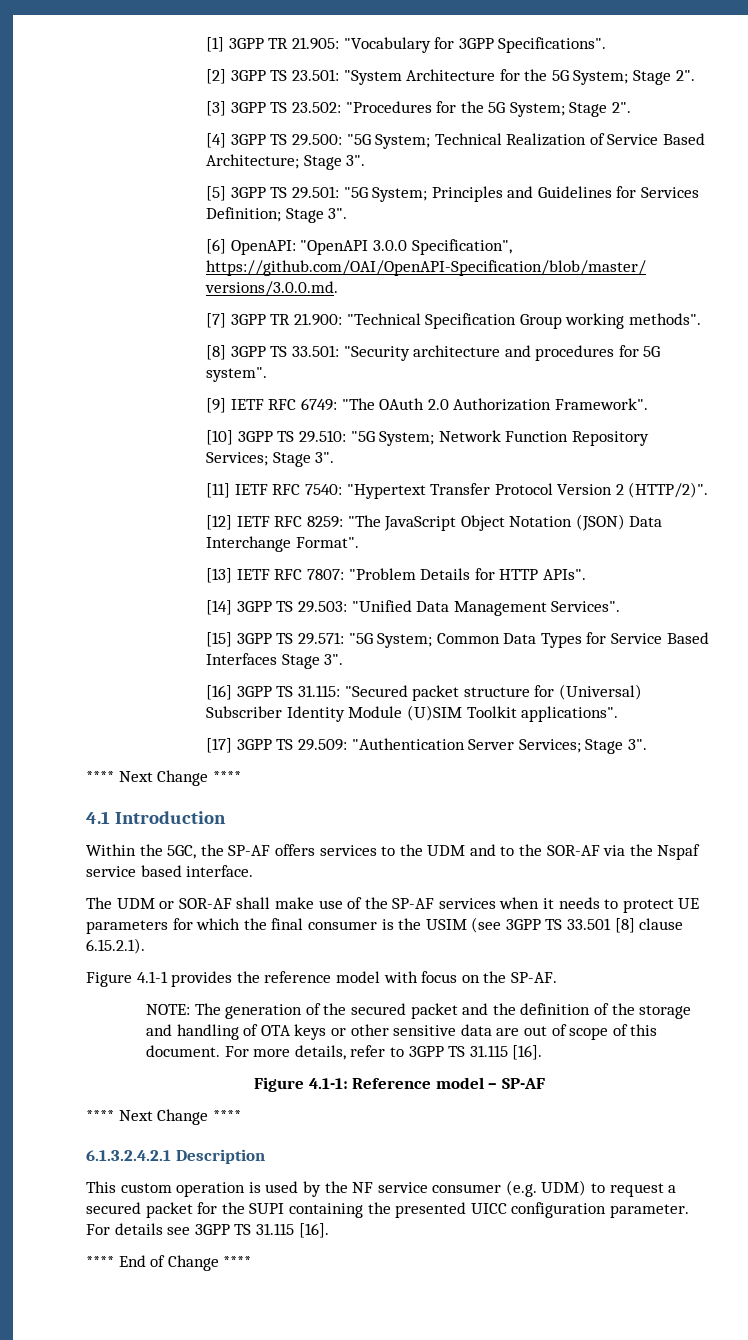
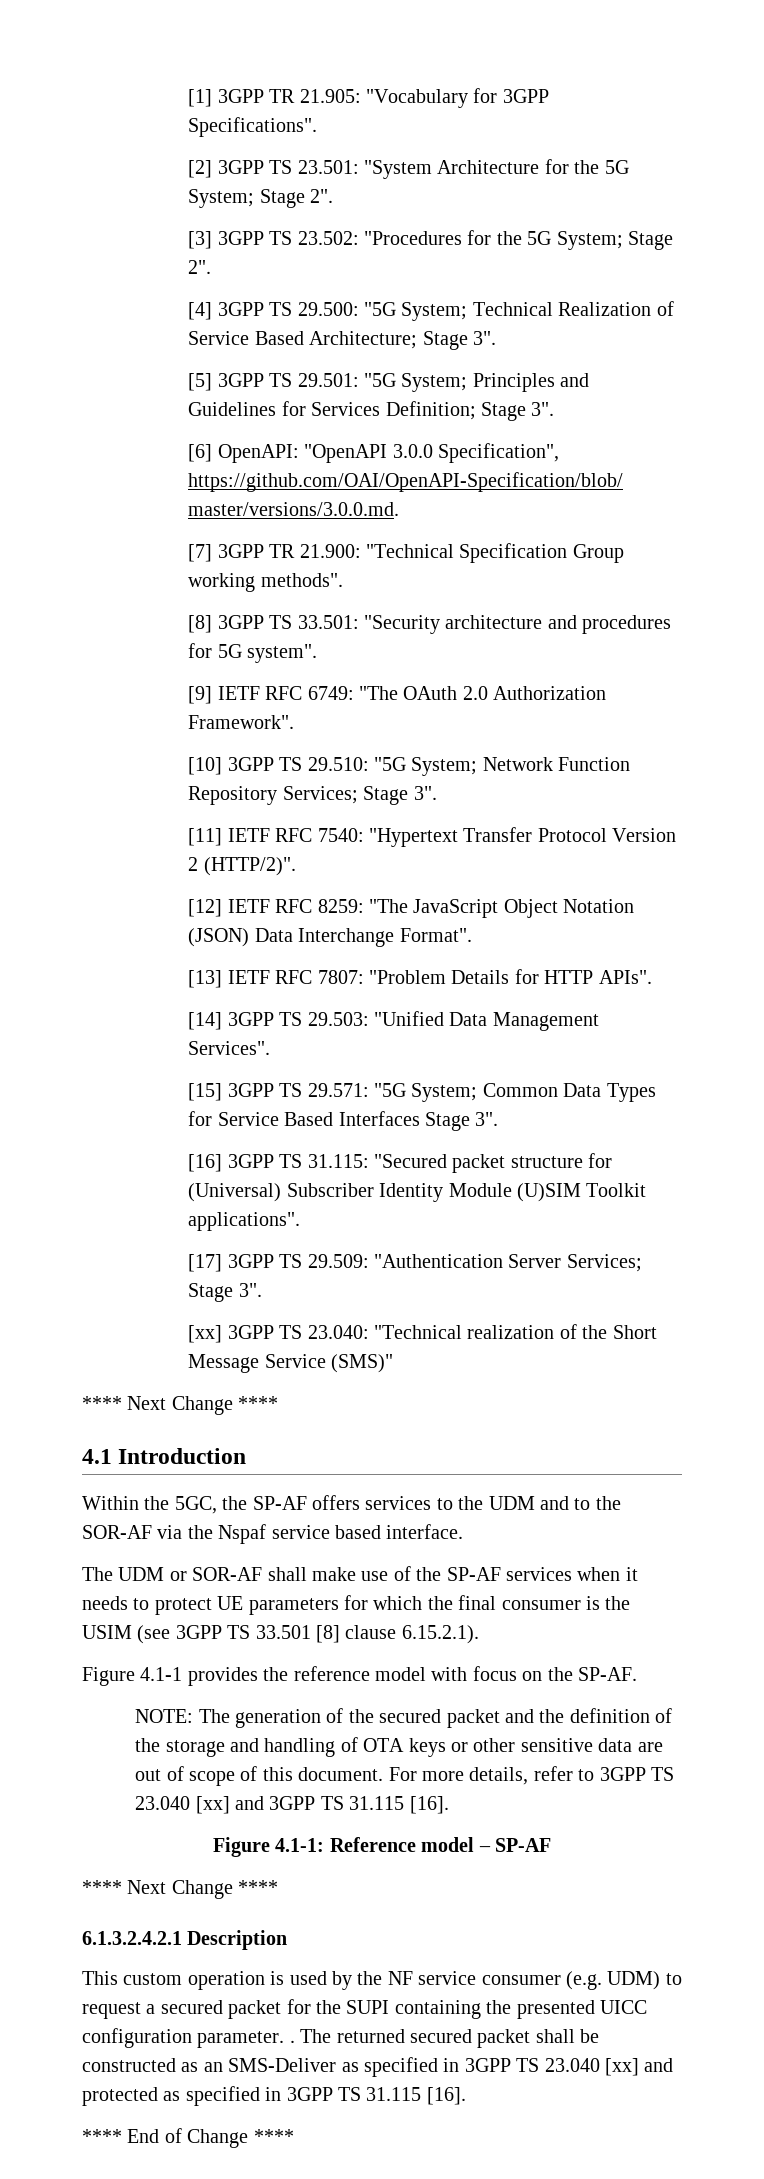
(647, 744) none -> [188,1324,657,1343] [188,1354,394,1373] // [xx] 3GPP TS 23.040: "Technical realization of the Short Message Service (SMS)"
(466, 1051) none -> [135,1796,344,1814] 23.040 [xx] and 3GPP TS
[86,1223,191,1235] For details see -> [289,2029,600,2048] [82,2057,674,2077] [82,2086,282,2106] . The returned secured packet shall be constructed as an SMS-Deliver as specified in 3GPP TS 23.040 [xx] and protected as specified in

